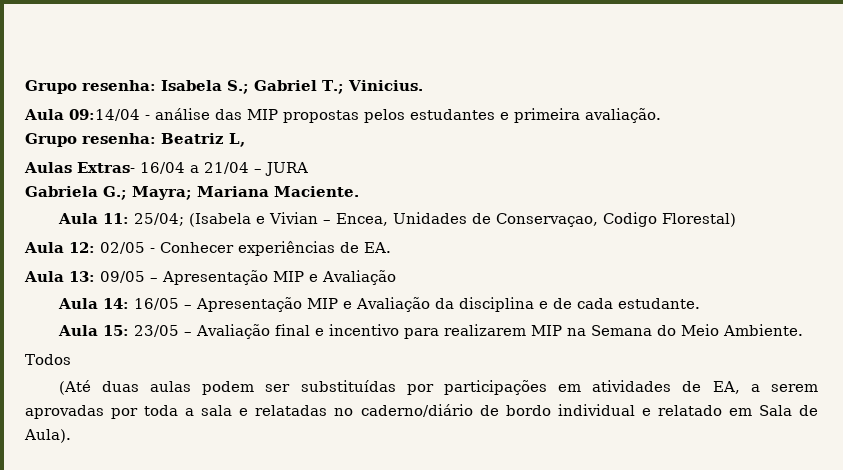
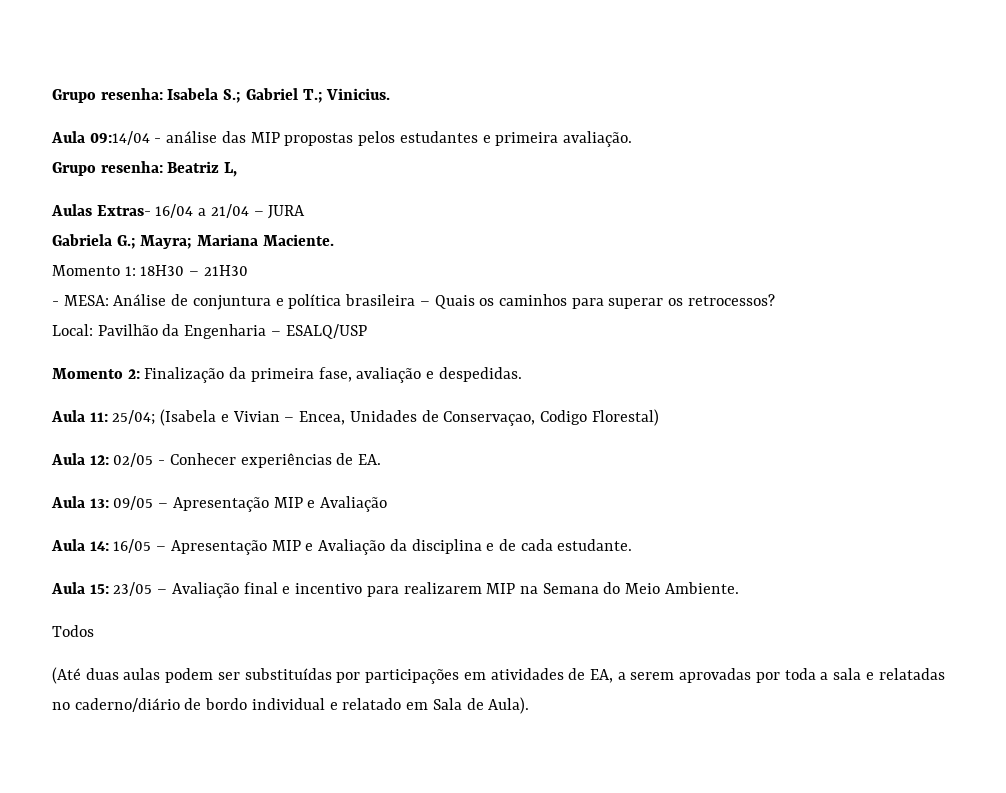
(359, 191) none -> [52,265,248,276] [52,294,775,310] [52,324,367,339] [52,367,522,383] // Momento 1: 18H30 – 21H30 // - MESA: Análise de conjuntura e política brasileira – Quais os caminhos para superar os retrocessos? // Local: Pavilhão da Engenharia – ESALQ/USP // Momento 2: Finalização da primeira fase, avaliação e despedidas.

